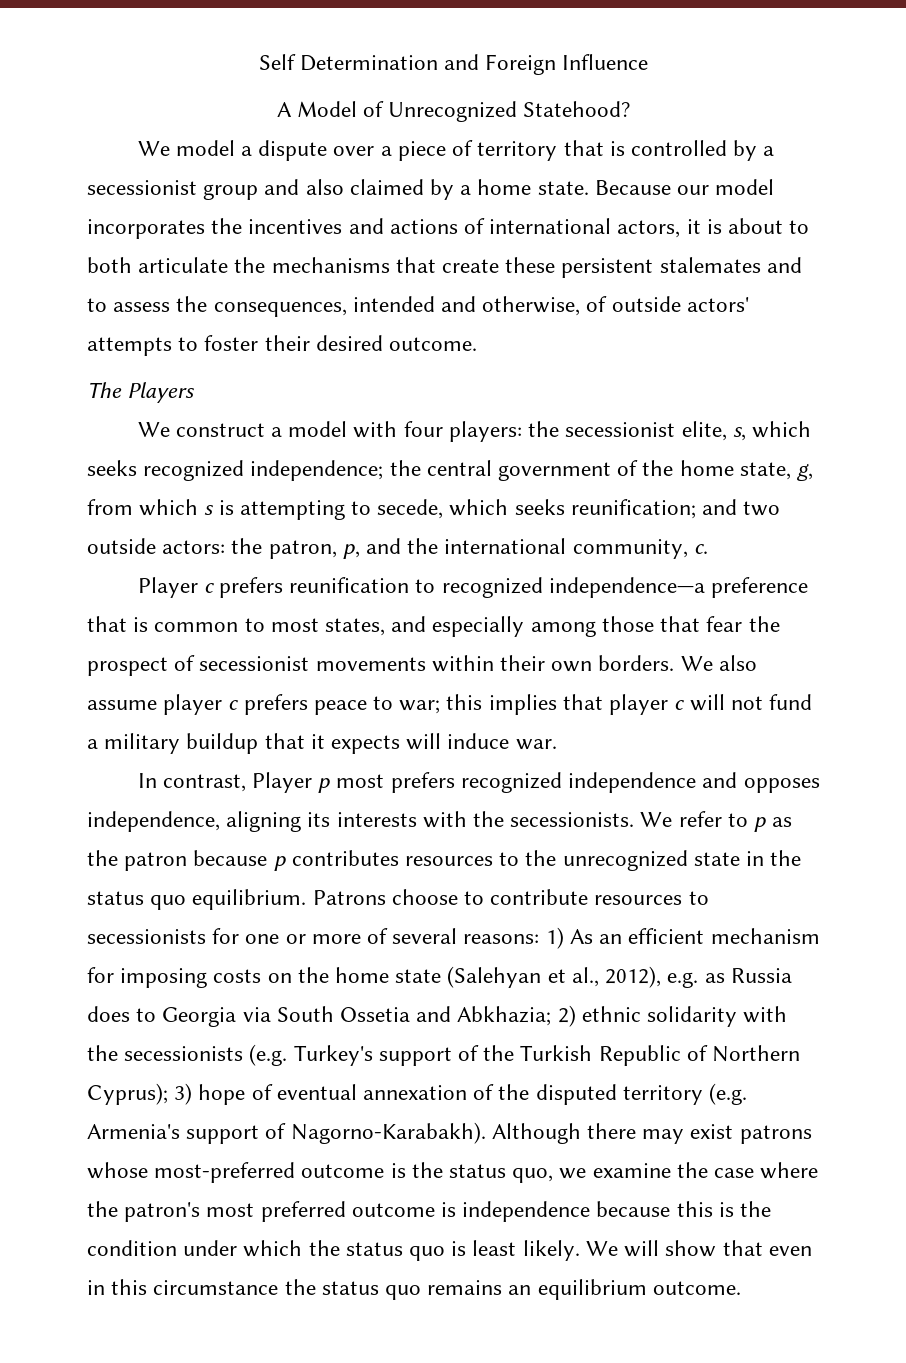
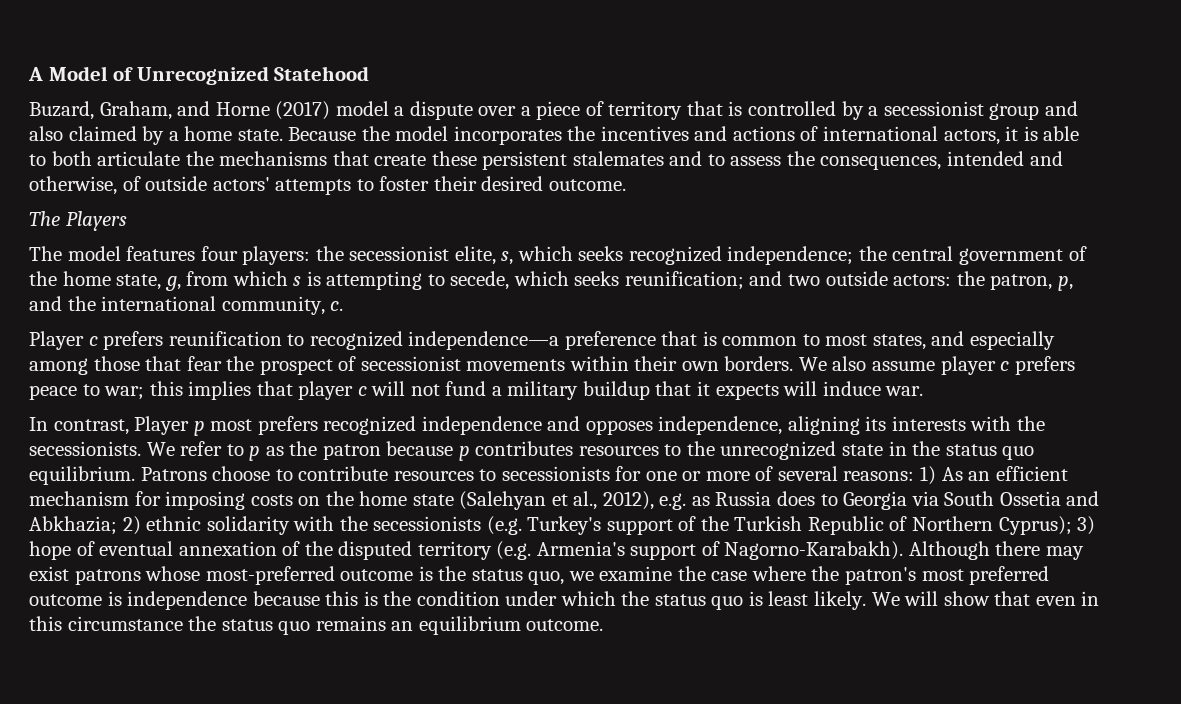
[258,54,649,75] [276,101,631,122] [137,141,170,156] Self Determination and Foreign Influence // A Model of Unrecognized Statehood? // We -> [28,66,370,85] [29,101,331,120] A Model of Unrecognized Statehood // Buzard, Graham, and Horne (2017)
[677,185,710,195] our -> [361,126,390,141] the
[728,218,784,234] about -> [1043,126,1080,141] able
[137,421,398,438] We construct a model with -> [29,246,196,261] The model features

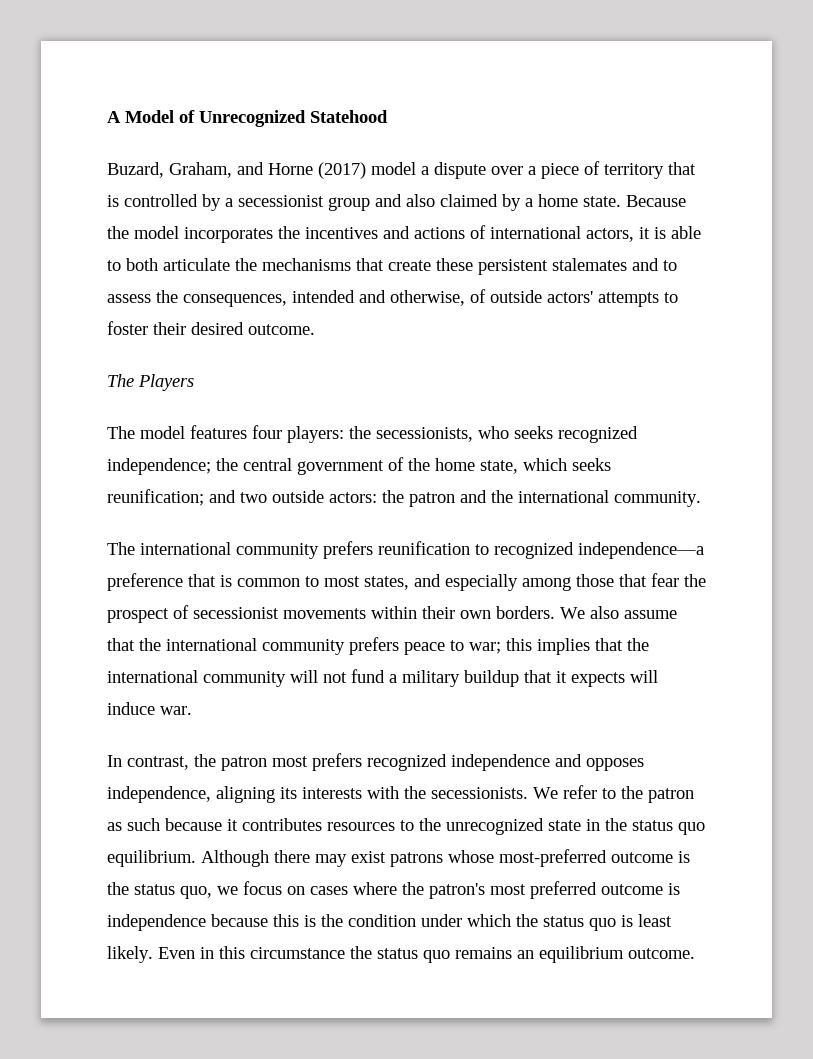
[349,246,573,265] secessionist elite, s, which -> [376,426,509,442] secessionists, who
[164,271,510,291] g, from which s is attempting to secede, -> (518, 467) none
[990,274,1073,291] patron, p, -> [409,492,455,507] patron
[221,296,344,315] [29,331,98,350] community, c. // Player c -> [614,491,701,507] [107,542,319,559] community. // The international community
[940,356,1010,375] player c -> [107,638,345,655] that the international community
[298,381,367,400] player c -> [627,638,649,651] [107,670,286,687] the international community
[134,416,205,436] Player p -> [194,754,267,771] the patron
[249,441,470,461] p as the patron because p -> [621,786,694,803] [107,818,238,831] the patron as such because it
[140,466,1068,485] [29,491,1100,510] [29,516,1096,535] [29,541,904,560] Patrons choose to contribute resources to secessionists for one or more of several reasons: 1) As an efficient mechanism for imposing costs on the home state (Salehyan et al., 2012), e.g. as Russia does to Georgia via South Ossetia and Abkhazia; 2) ethnic solidarity with the secessionists (e.g. Turkey's support of the Turkish Republic of Northern Cyprus); 3) hope of eventual annexation of the disputed territory (e.g. Armenia's support of Nagorno-Karabakh). -> (196, 858) none
[599,566,748,581] examine the case -> [243,881,348,895] focus on cases
[871,591,1076,606] We will show that even -> [158,947,195,959] Even

